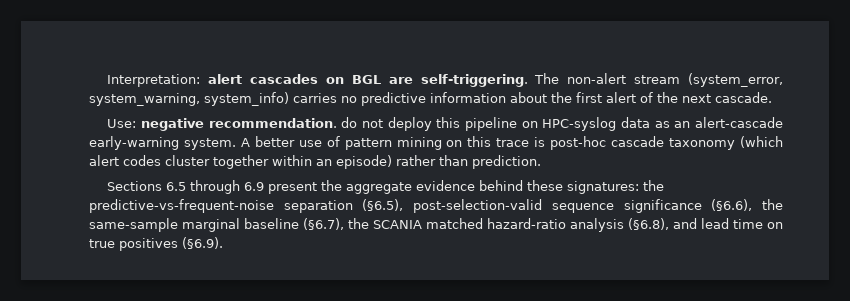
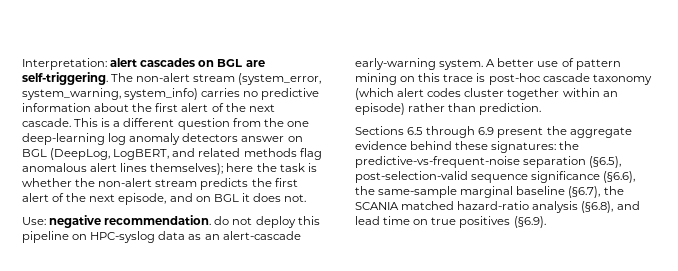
(772, 97) none -> [74,118,309,130] [22,133,303,145] [22,148,322,160] [22,163,317,175] [22,178,298,190] [22,193,307,205] This is a different question from the one deep-learning log anomaly detectors answer on BGL (DeepLog, LogBERT, and related methods flag anomalous alert lines themselves); here the task is whether the non-alert stream predicts the first alert of the next episode, and on BGL it does not.

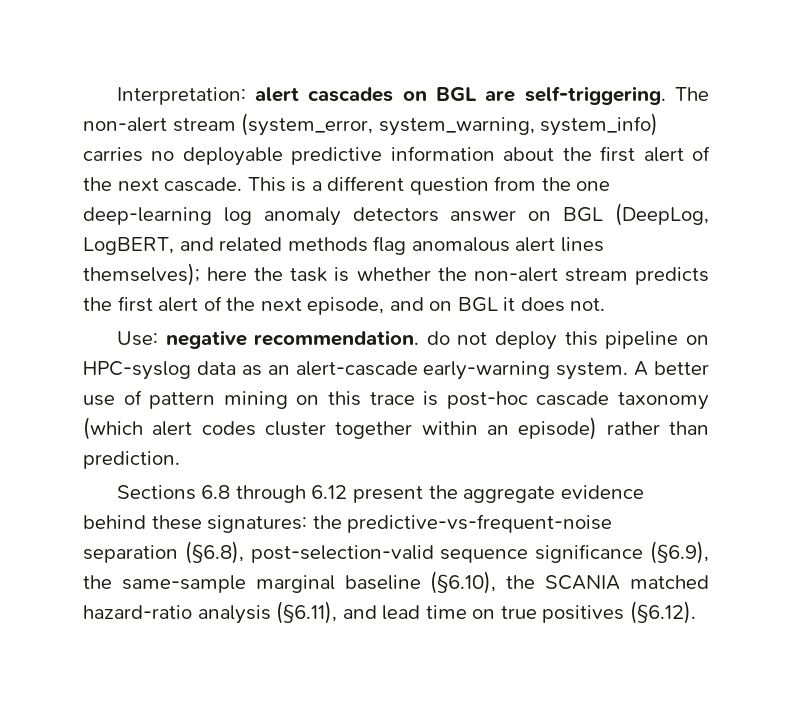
(259, 94) none -> [182,147,283,166] deployable
[407,126,495,138] 6.5 through 6.9 -> [201,485,348,503] 6.8 through 6.12
[589,156,622,168] (§6.5), -> [184,541,244,564] (§6.8),
[603,171,636,183] (§6.6), -> [650,541,709,564] (§6.9),
[568,186,601,198] (§6.7), -> [430,571,497,594] (§6.10),
[581,201,614,213] (§6.8), -> [276,601,338,624] (§6.11),
[513,216,546,228] (§6.9). -> [629,601,696,624] (§6.12).

